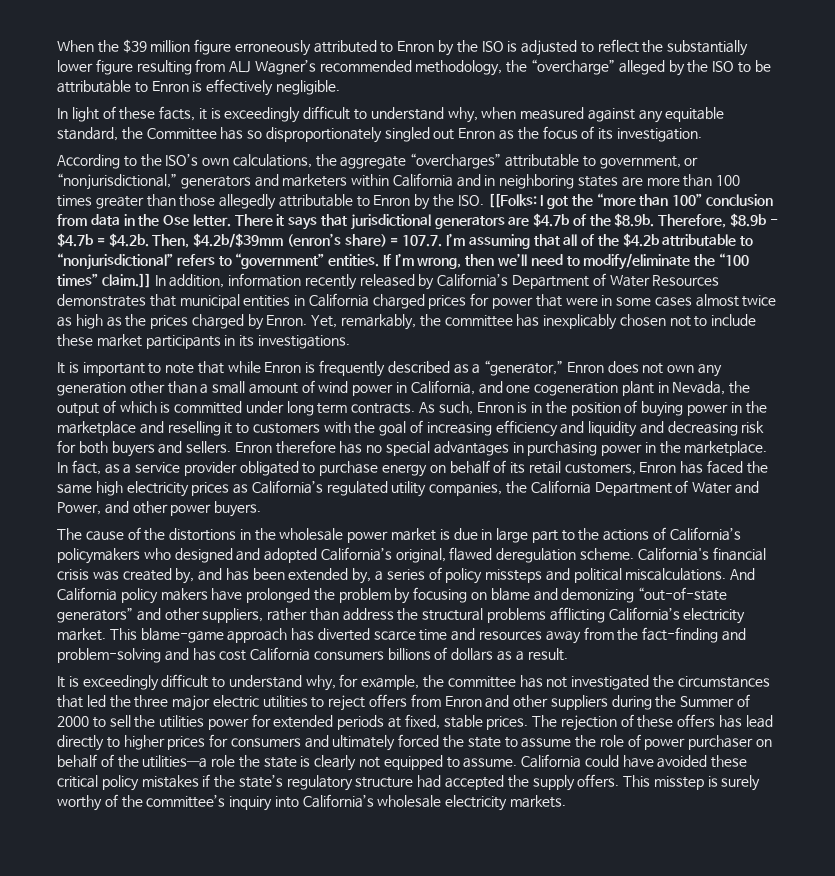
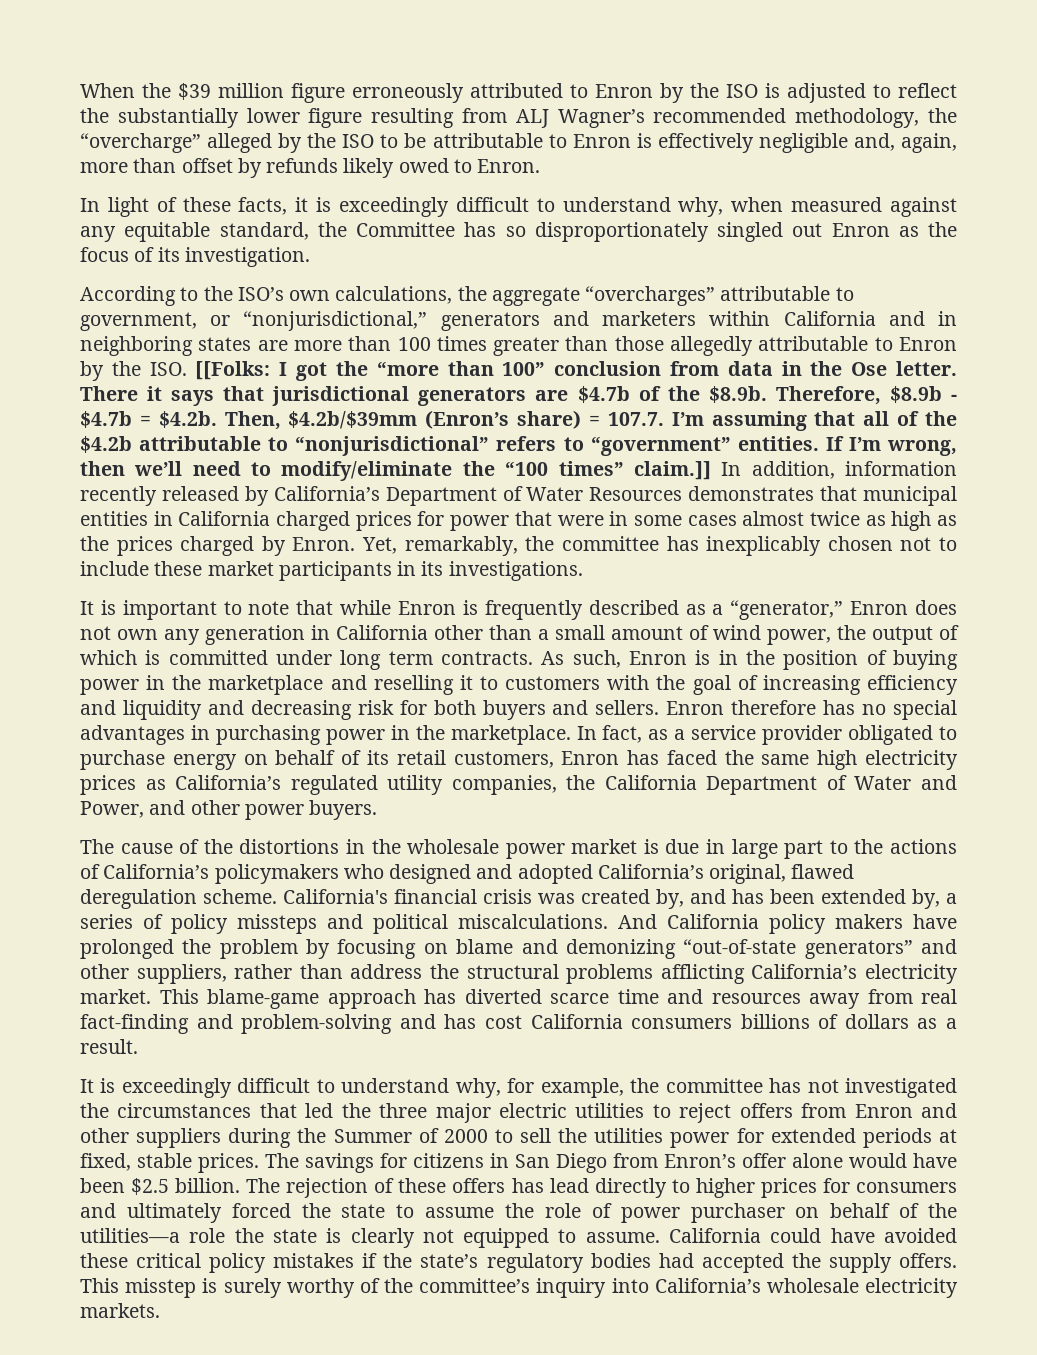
[275,80,340,95] negligible. -> [758,133,957,153] [80,158,541,178] negligible and, again, more than offset by refunds likely owed to Enron.
[286,233,341,247] (enron’s -> [425,410,510,429] (Enron’s
(126, 389) none -> [311,625,428,640] in California
[352,380,726,396] power in California, and one cogeneration plant in Nevada, -> [767,629,831,645] power,
[617,628,639,641] the -> [921,989,957,1004] real
(558, 721) none -> [305,1153,957,1173] [80,1178,281,1195] savings for citizens in San Diego from Enron’s offer alone would have been $2.5 billion. The
[355,777,414,788] structure -> [590,1253,651,1268] bodies

